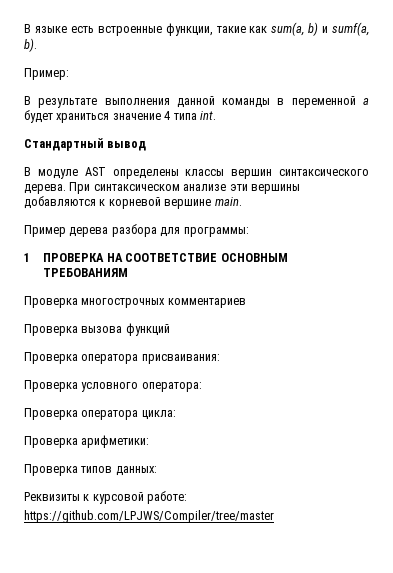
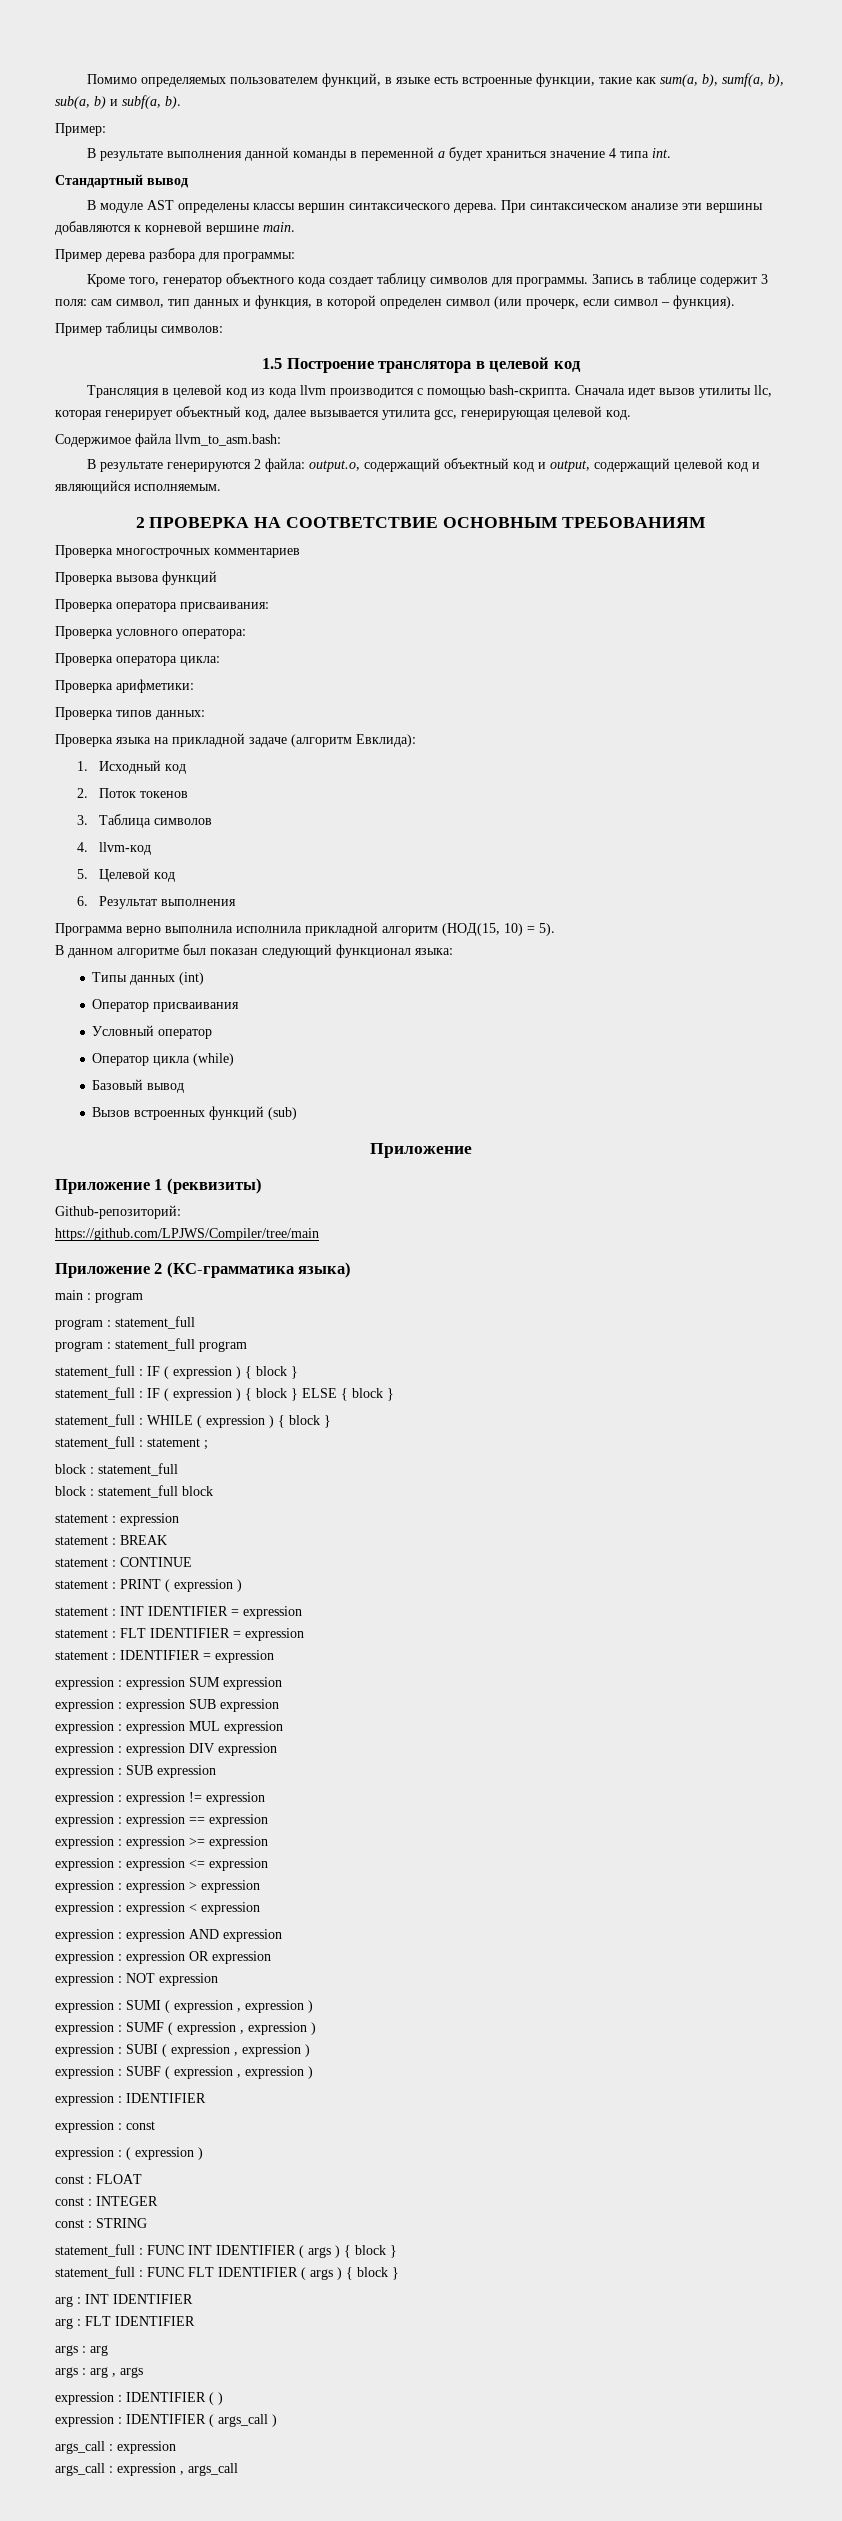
[24,24,31,33] В -> [87,73,393,87] Помимо определяемых пользователем функций, в
(305, 29) none -> [702,73,785,87] [55,96,90,109] b), sumf(a, b), sub(a,
[331,22,369,36] sumf(a, -> [122,95,161,109] subf(a,
[24,253,30,262] 1 -> [87,273,769,287] [55,295,735,309] [55,322,223,336] [262,357,581,373] [87,384,773,398] [55,406,631,420] [55,433,281,447] [87,458,761,472] [55,480,221,494] [135,517,145,528] Кроме того, генератор объектного кода создает таблицу символов для программы. Запись в таблице содержит 3 поля: сам символ, тип данных и функция, в которой определен символ (или прочерк, если символ – функция). // Пример таблицы символов: // 1.5 Построение транслятора в целевой код // Трансляция в целевой код из кода llvm производится с помощью bash-скрипта. Сначала идет вызов утилиты llc, которая генерирует объектный код, далее вызывается утилита gcc, генерирующая целевой код. // Содержимое файла llvm_to_asm.bash: // В результате генерируются 2 файла: output.o, содержащий объектный код и output, содержащий целевой код и являющийся исполняемым. // 2
[24,491,188,504] [24,510,274,523] Реквизиты к курсовой работе: // https://github.com/LPJWS/Compiler/tree/master -> [55,733,416,747] [76,760,186,774] [76,788,188,798] [76,814,212,828] [76,842,151,855] [76,868,175,882] [76,896,236,909] [55,922,555,936] [55,944,453,958] [92,972,205,985] [92,999,240,1012] [92,1025,213,1039] [92,1053,235,1066] [92,1079,185,1093] [92,1106,298,1120] [370,1143,472,1158] [55,1178,262,1194] [55,1205,181,1219] [55,1228,319,1241] [55,1262,352,1278] [55,1290,143,1303] [55,1316,195,1330] [55,1338,247,1352] [55,1365,298,1379] [55,1387,394,1401] [55,1414,331,1428] [55,1436,208,1450] [55,1463,178,1476] [55,1485,213,1498] [55,1513,179,1526] [55,1535,167,1545] [55,1557,192,1567] [55,1579,242,1592] [55,1606,302,1619] [55,1628,304,1641] [55,1650,274,1663] [55,1677,282,1690] [55,1699,279,1712] [55,1721,283,1734] [55,1743,277,1756] [55,1765,216,1778] [55,1792,265,1805] [55,1814,268,1827] [55,1836,268,1849] [55,1858,268,1871] [55,1880,260,1893] [55,1902,260,1915] [55,1929,282,1942] [55,1951,271,1964] [55,1973,218,1986] [55,2000,313,2013] [55,2022,316,2035] [55,2044,310,2057] [55,2066,313,2079] [55,2093,206,2106] [55,2120,155,2133] [55,2147,203,2160] [55,2174,142,2184] [55,2196,158,2206] [55,2218,147,2228] [55,2244,397,2258] [55,2266,399,2280] [55,2294,193,2307] [55,2316,195,2329] [55,2345,108,2356] [55,2367,143,2378] [55,2392,223,2405] [55,2414,277,2427] [55,2441,176,2454] [55,2463,238,2476] Проверка языка на прикладной задаче (алгоритм Евклида): // 1. Исходный код // 2. Поток токенов // 3. Таблица символов // 4. llvm-код // 5. Целевой код // 6. Результат выполнения // Программа верно выполнила исполнила прикладной алгоритм (НОД(15, 10) = 5). // В данном алгоритме был показан следующий функционал языка: // Типы данных (int) // Оператор присваивания // Условный оператор // Оператор цикла (while) // Базовый вывод // Вызов встроенных функций (sub) // Приложение // Приложение 1 (реквизиты) // Github-репозиторий: // https://github.com/LPJWS/Compiler/tree/main // Приложение 2 (КС-грамматика языка) // main : program // program : statement_full // program : statement_full program // statement_full : IF ( expression ) { block } // statement_full : IF ( expression ) { block } ELSE { block } // statement_full : WHILE ( expression ) { block } // statement_full : statement ; // block : statement_full // block : statement_full block // statement : expression // statement : BREAK // statement : CONTINUE // statement : PRINT ( expression ) // statement : INT IDENTIFIER = expression // statement : FLT IDENTIFIER = expression // statement : IDENTIFIER = expression // expression : expression SUM expression // expression : expression SUB expression // expression : expression MUL expression // expression : expression DIV expression // expression : SUB expression // expression : expression != expression // expression : expression == expression // expression : expression >= expression // expression : expression <= expression // expression : expression > expression // expression : expression < expression // expression : expression AND expression // expression : expression OR expression // expression : NOT expression // expression : SUMI ( expression , expression ) // expression : SUMF ( expression , expression ) // expression : SUBI ( expression , expression ) // expression : SUBF ( expression , expression ) // expression : IDENTIFIER // expression : const // expression : ( expression ) // const : FLOAT // const : INTEGER // const : STRING // statement_full : FUNC INT IDENTIFIER ( args ) { block } // statement_full : FUNC FLT IDENTIFIER ( args ) { block } // arg : INT IDENTIFIER // arg : FLT IDENTIFIER // args : arg // args : arg , args // expression : IDENTIFIER ( ) // expression : IDENTIFIER ( args_call ) // args_call : expression // args_call : expression , args_call

